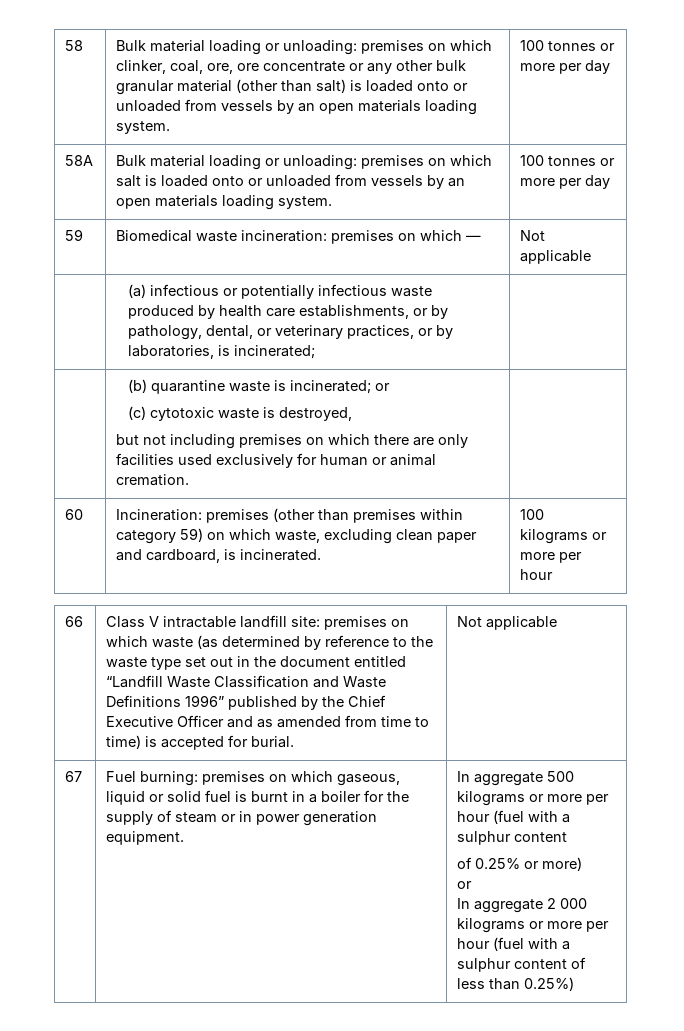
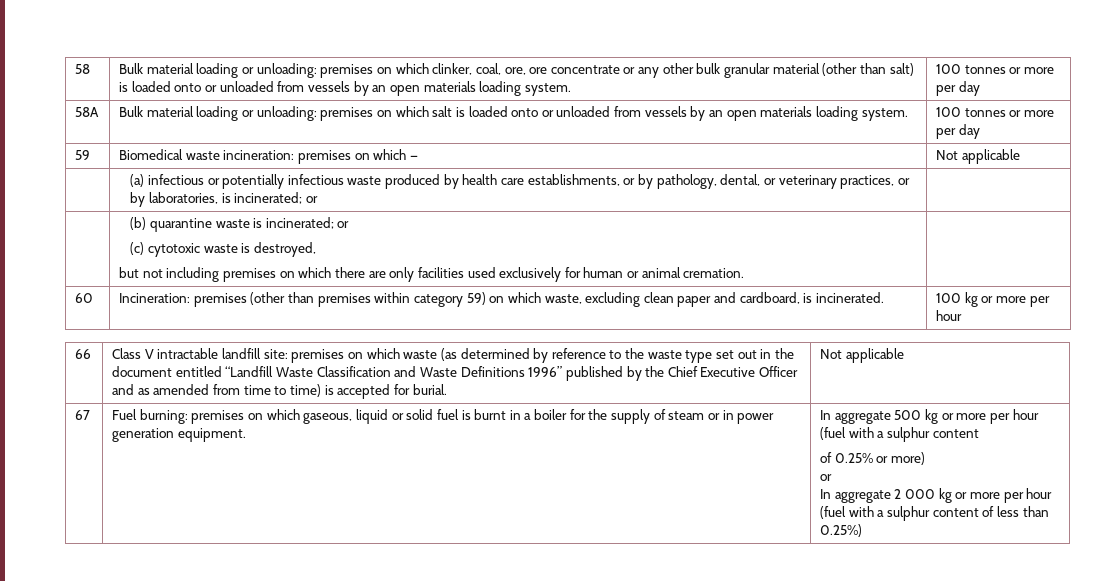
(316, 352) none -> [305,196,318,203] or
[520,529,589,544] kilograms -> [964,292,978,307] kg
[457,791,526,806] kilograms -> [925,409,939,424] kg
[457,918,526,933] kilograms -> [938,488,952,503] kg

